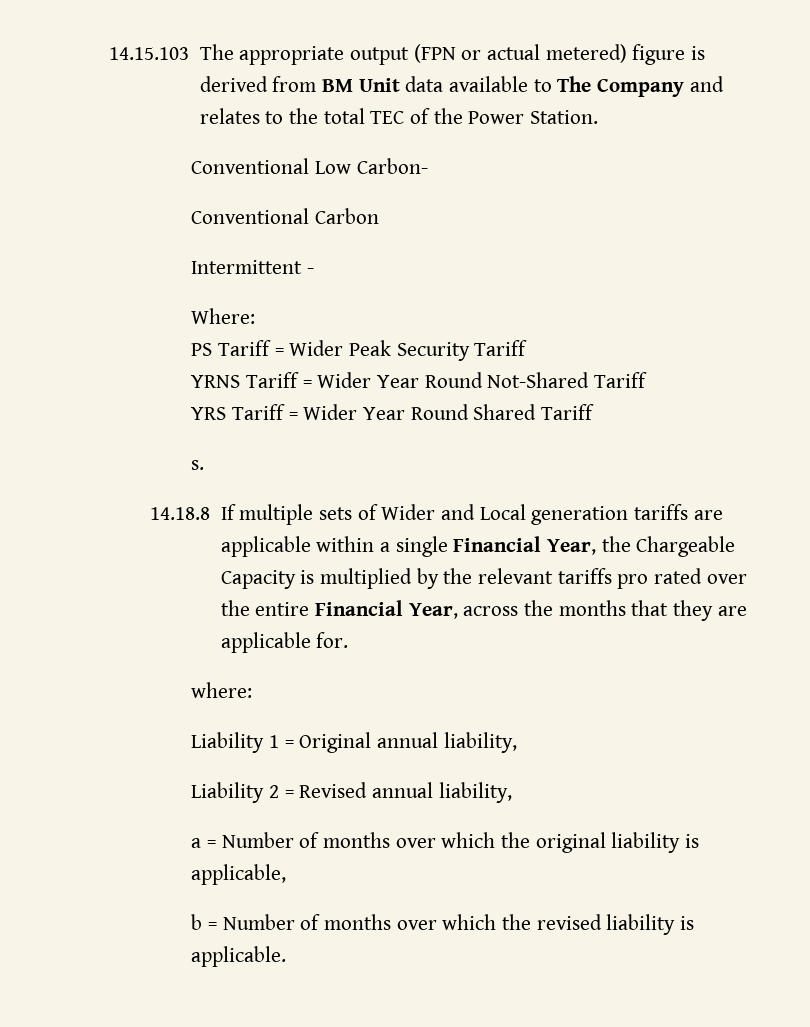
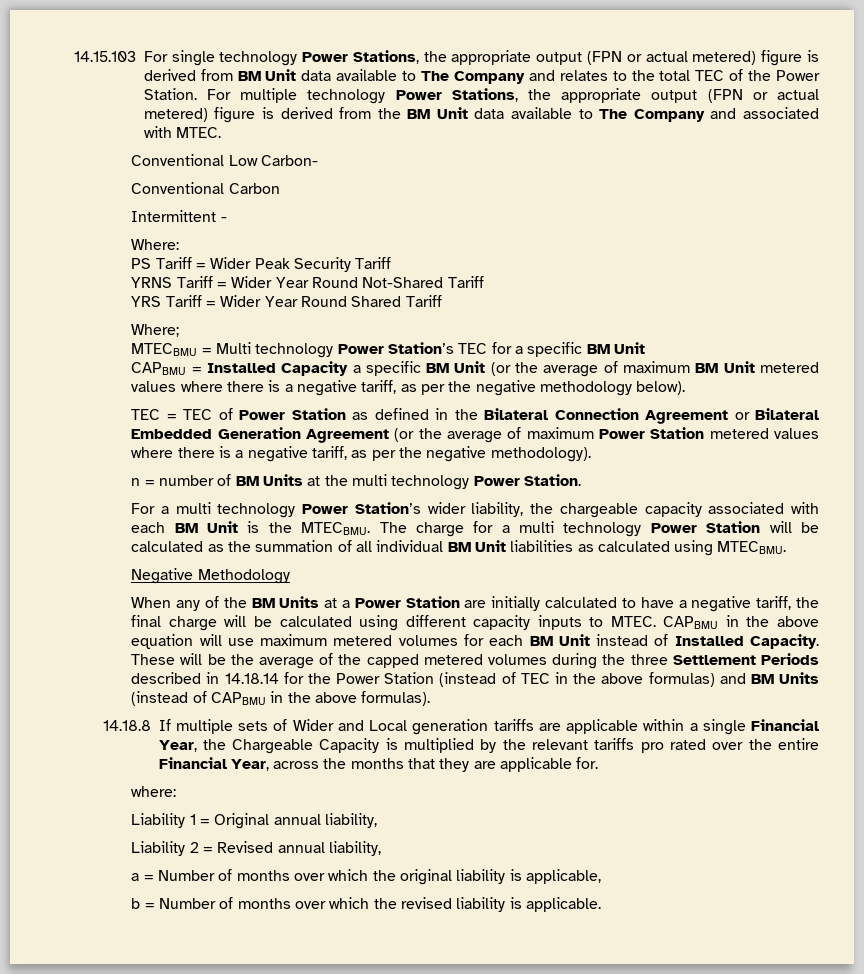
[199,44,234,60] The -> [143,50,447,66] For single technology Power Stations, the
(598, 117) none -> [206,88,819,104] [143,107,819,123] [143,126,222,138] For multiple technology Power Stations, the appropriate output (FPN or actual metered) figure is derived from the BM Unit data available to The Company and associated with MTEC.
[191,460,205,470] s. -> [131,324,180,337] [131,342,645,358] [131,361,819,377] [131,380,686,396] [131,408,820,424] [131,427,819,443] [131,446,591,462] [131,474,581,490] [131,502,819,518] [131,521,820,537] [131,540,787,556] [131,568,290,584] [131,596,820,612] [131,615,820,631] [131,634,820,649] [131,653,819,669] [131,672,819,687] [131,691,431,706] Where; // MTECBMU = Multi technology Power Station’s TEC for a specific BM Unit // CAPBMU = Installed Capacity a specific BM Unit (or the average of maximum BM Unit metered values where there is a negative tariff, as per the negative methodology below). // TEC = TEC of Power Station as defined in the Bilateral Connection Agreement or Bilateral Embedded Generation Agreement (or the average of maximum Power Station metered values where there is a negative tariff, as per the negative methodology). // n = number of BM Units at the multi technology Power Station. // For a multi technology Power Station’s wider liability, the chargeable capacity associated with each BM Unit is the MTECBMU. The charge for a multi technology Power Station will be calculated as the summation of all individual BM Unit liabilities as calculated using MTECBMU. // Negative Methodology // When any of the BM Units at a Power Station are initially calculated to have a negative tariff, the final charge will be calculated using different capacity inputs to MTEC. CAPBMU in the above equation will use maximum metered volumes for each BM Unit instead of Installed Capacity. These will be the average of the capped metered volumes during the three Settlement Periods described in 14.18.14 for the Power Station (instead of TEC in the above formulas) and BM Units (instead of CAPBMU in the above formulas).

